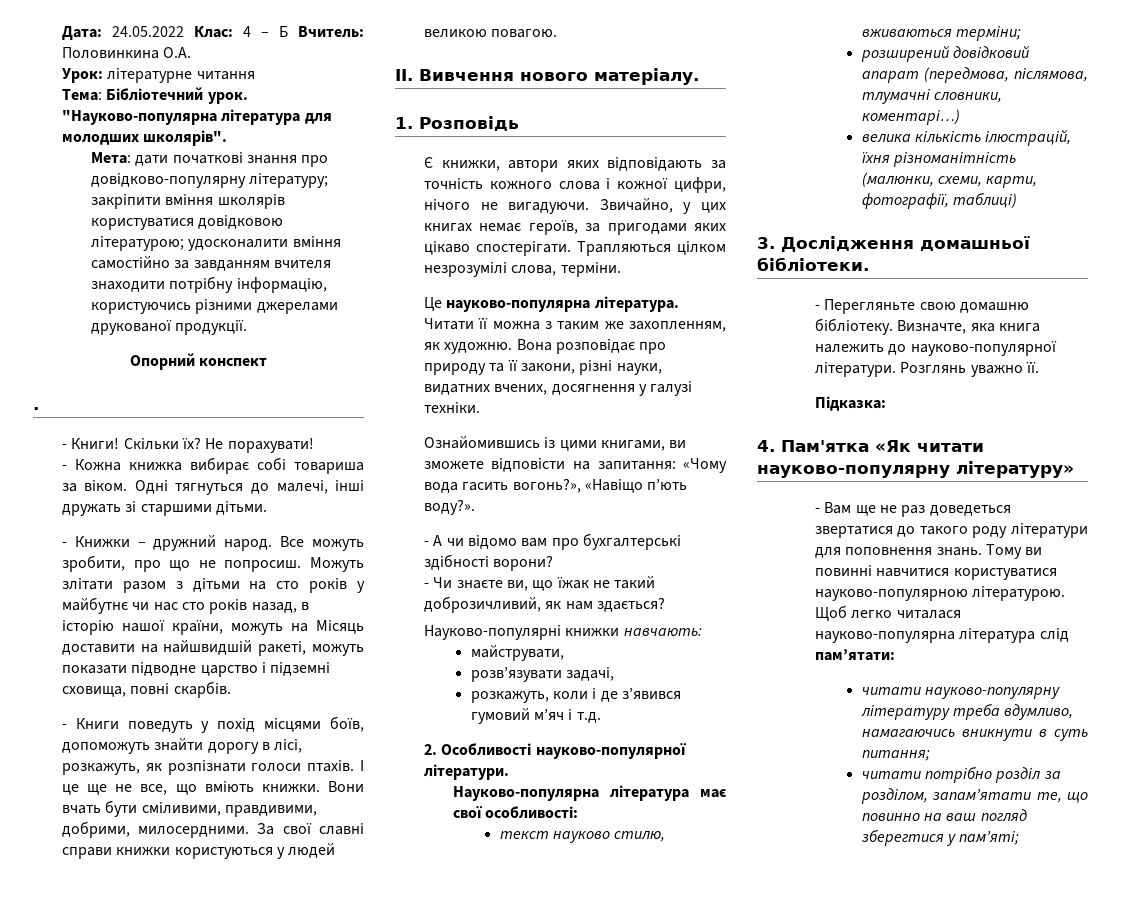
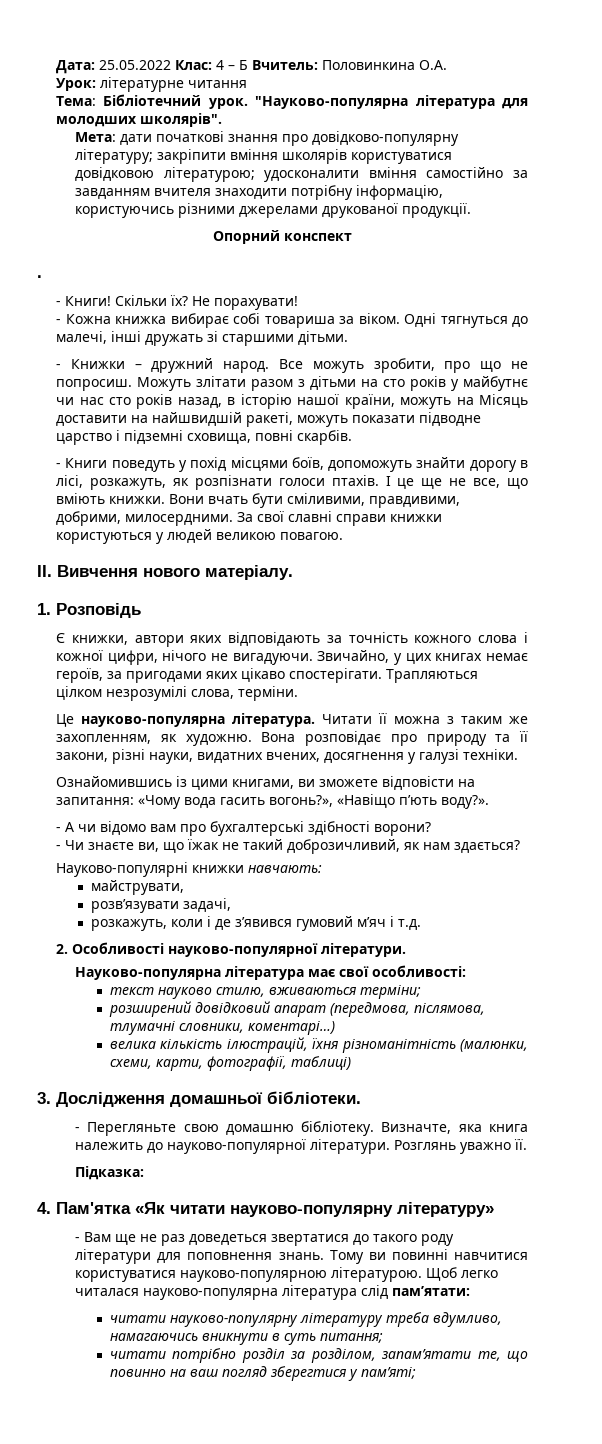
[111,26,184,37] 24.05.2022 -> [99,60,172,70] 25.05.2022

